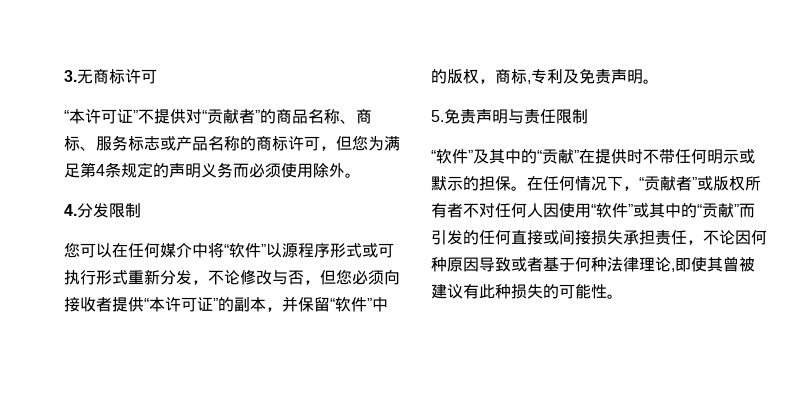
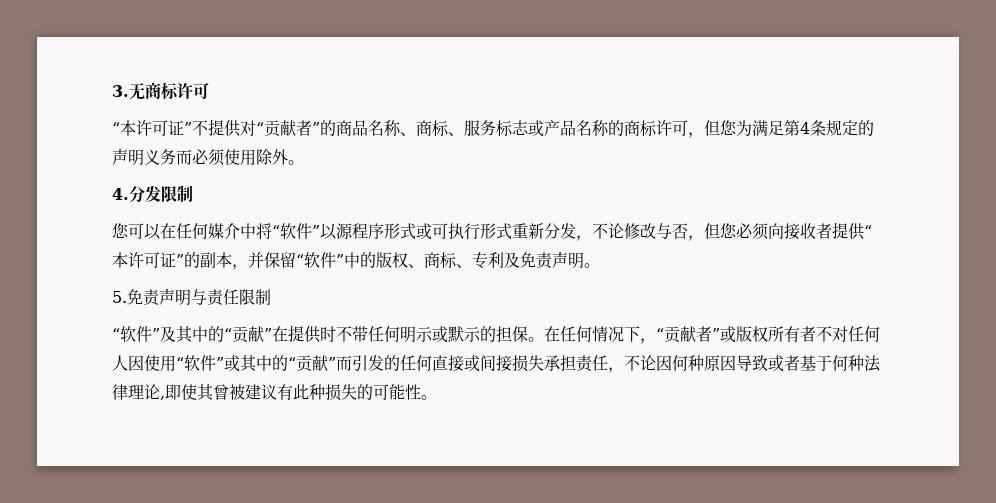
[479,69,531,84] ，商标, -> [408,252,472,269] 、商标、

